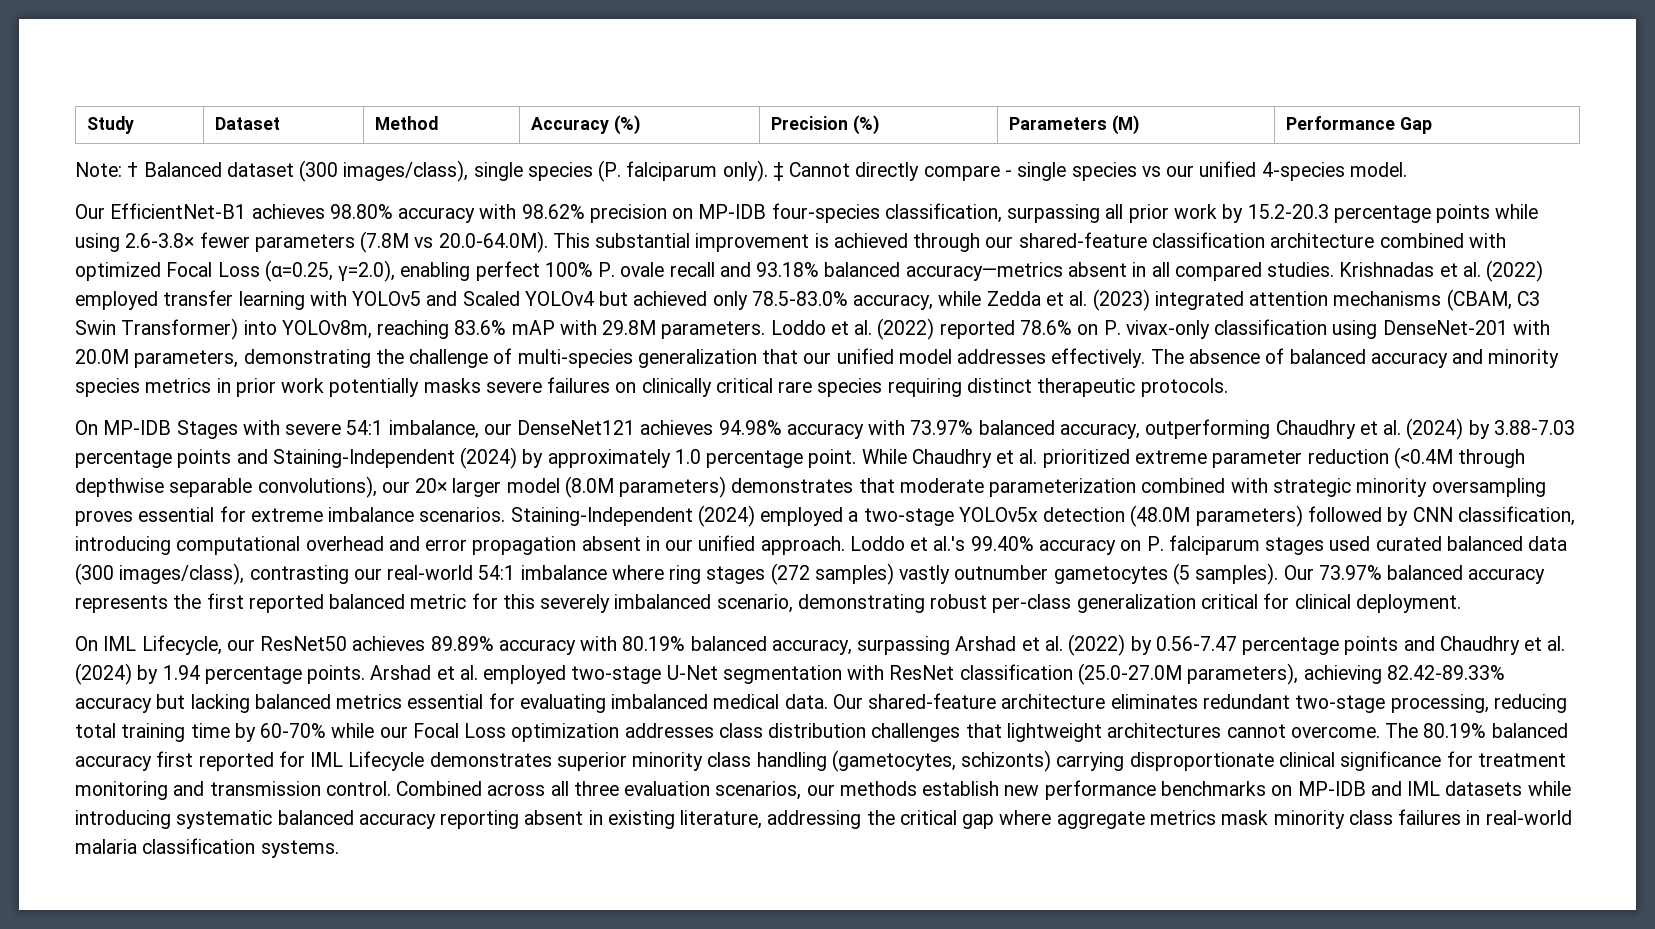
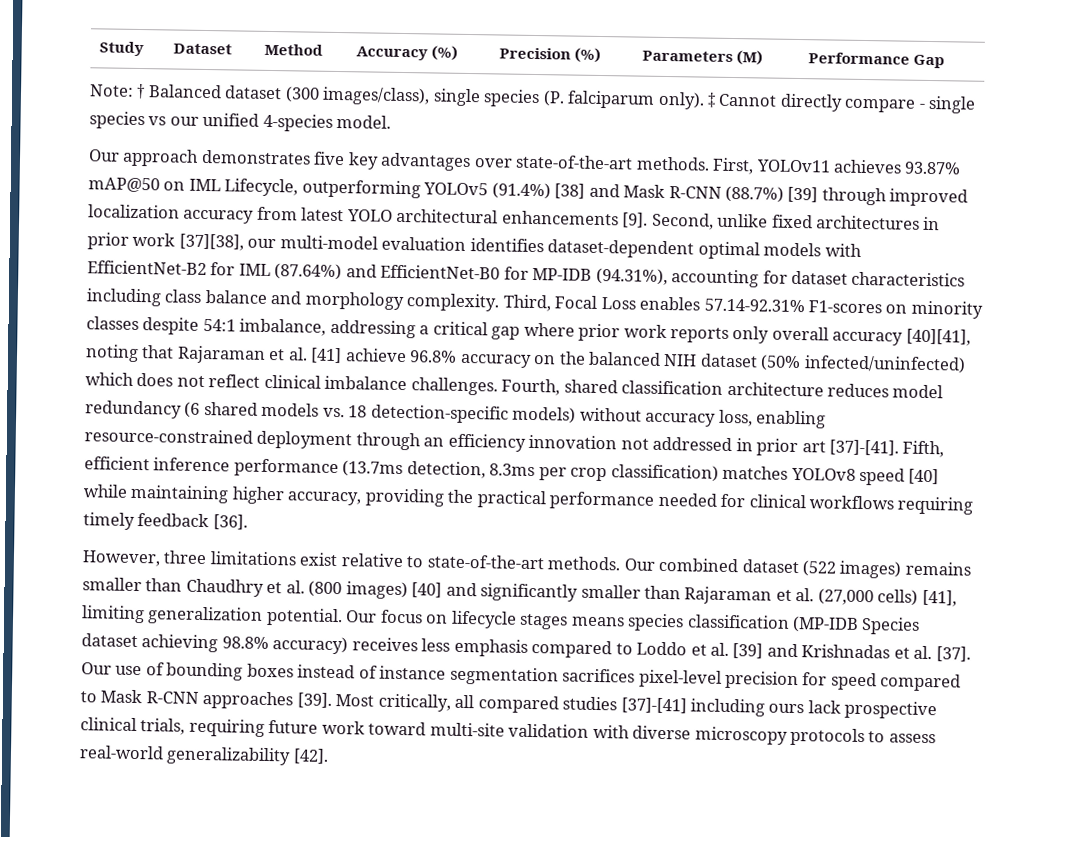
[110,203,1539,223] [75,231,1506,253] [75,260,1544,282] [75,289,1540,311] [75,318,1550,340] [75,348,1560,368] [75,377,1228,397] [75,418,1575,440] [75,447,1526,469] [75,476,1546,498] [75,505,1575,527] [75,535,1568,555] [75,563,1546,585] [75,593,1461,613] [75,634,1566,656] [75,663,1505,685] [75,693,1567,713] [75,723,1568,742] [75,750,1566,772] [75,780,1571,800] [75,809,1572,829] [75,838,339,858] EfficientNet-B1 achieves 98.80% accuracy with 98.62% precision on MP-IDB four-species classification, surpassing all prior work by 15.2-20.3 percentage points while using 2.6-3.8× fewer parameters (7.8M vs 20.0-64.0M). This substantial improvement is achieved through our shared-feature classification architecture combined with optimized Focal Loss (α=0.25, γ=2.0), enabling perfect 100% P. ovale recall and 93.18% balanced accuracy—metrics absent in all compared studies. Krishnadas et al. (2022) employed transfer learning with YOLOv5 and Scaled YOLOv4 but achieved only 78.5-83.0% accuracy, while Zedda et al. (2023) integrated attention mechanisms (CBAM, C3 Swin Transformer) into YOLOv8m, reaching 83.6% mAP with 29.8M parameters. Loddo et al. (2022) reported 78.6% on P. vivax-only classification using DenseNet-201 with 20.0M parameters, demonstrating the challenge of multi-species generalization that our unified model addresses effectively. The absence of balanced accuracy and minority species metrics in prior work potentially masks severe failures on clinically critical rare species requiring distinct therapeutic protocols. // On MP-IDB Stages with severe 54:1 imbalance, our DenseNet121 achieves 94.98% accuracy with 73.97% balanced accuracy, outperforming Chaudhry et al. (2024) by 3.88-7.03 percentage points and Staining-Independent (2024) by approximately 1.0 percentage point. While Chaudhry et al. prioritized extreme parameter reduction (<0.4M through depthwise separable convolutions), our 20× larger model (8.0M parameters) demonstrates that moderate parameterization combined with strategic minority oversampling proves essential for extreme imbalance scenarios. Staining-Independent (2024) employed a two-stage YOLOv5x detection (48.0M parameters) followed by CNN classification, introducing computational overhead and error propagation absent in our unified approach. Loddo et al.'s 99.40% accuracy on P. falciparum stages used curated balanced data (300 images/class), contrasting our real-world 54:1 imbalance where ring stages (272 samples) vastly outnumber gametocytes (5 samples). Our 73.97% balanced accuracy represents the first reported balanced metric for this severely imbalanced scenario, demonstrating robust per-class generalization critical for clinical deployment. // On IML Lifecycle, our ResNet50 achieves 89.89% accuracy with 80.19% balanced accuracy, surpassing Arshad et al. (2022) by 0.56-7.47 percentage points and Chaudhry et al. (2024) by 1.94 percentage points. Arshad et al. employed two-stage U-Net segmentation with ResNet classification (25.0-27.0M parameters), achieving 82.42-89.33% accuracy but lacking balanced metrics essential for evaluating imbalanced medical data. Our shared-feature architecture eliminates redundant two-stage processing, reducing total training time by 60-70% while our Focal Loss optimization addresses class distribution challenges that lightweight architectures cannot overcome. The 80.19% balanced accuracy first reported for IML Lifecycle demonstrates superior minority class handling (gametocytes, schizonts) carrying disproportionate clinical significance for treatment monitoring and transmission control. Combined across all three evaluation scenarios, our methods establish new performance benchmarks on MP-IDB and IML datasets while introducing systematic balanced accuracy reporting absent in existing literature, addressing the critical gap where aggregate metrics mask minority class failures in real-world malaria classification systems. -> [122,148,962,175] [88,177,969,207] [88,204,941,231] [87,232,862,260] [87,260,966,288] [86,288,983,319] [86,316,971,346] [85,344,966,374] [85,372,944,399] [85,400,827,429] [84,428,945,458] [84,456,940,486] [83,484,974,515] [83,512,248,530] [82,550,971,579] [82,577,957,607] [81,605,921,635] [81,633,971,662] [81,662,962,692] [80,689,938,720] [80,717,936,747] [79,745,329,766] approach demonstrates five key advantages over state-of-the-art methods. First, YOLOv11 achieves 93.87% mAP@50 on IML Lifecycle, outperforming YOLOv5 (91.4%) [38] and Mask R-CNN (88.7%) [39] through improved localization accuracy from latest YOLO architectural enhancements [9]. Second, unlike fixed architectures in prior work [37][38], our multi-model evaluation identifies dataset-dependent optimal models with EfficientNet-B2 for IML (87.64%) and EfficientNet-B0 for MP-IDB (94.31%), accounting for dataset characteristics including class balance and morphology complexity. Third, Focal Loss enables 57.14-92.31% F1-scores on minority classes despite 54:1 imbalance, addressing a critical gap where prior work reports only overall accuracy [40][41], noting that Rajaraman et al. [41] achieve 96.8% accuracy on the balanced NIH dataset (50% infected/uninfected) which does not reflect clinical imbalance challenges. Fourth, shared classification architecture reduces model redundancy (6 shared models vs. 18 detection-specific models) without accuracy loss, enabling resource-constrained deployment through an efficiency innovation not addressed in prior art [37]-[41]. Fifth, efficient inference performance (13.7ms detection, 8.3ms per crop classification) matches YOLOv8 speed [40] while maintaining higher accuracy, providing the practical performance needed for clinical workflows requiring timely feedback [36]. // However, three limitations exist relative to state-of-the-art methods. Our combined dataset (522 images) remains smaller than Chaudhry et al. (800 images) [40] and significantly smaller than Rajaraman et al. (27,000 cells) [41], limiting generalization potential. Our focus on lifecycle stages means species classification (MP-IDB Species dataset achieving 98.8% accuracy) receives less emphasis compared to Loddo et al. [39] and Krishnadas et al. [37]. Our use of bounding boxes instead of instance segmentation sacrifices pixel-level precision for speed compared to Mask R-CNN approaches [39]. Most critically, all compared studies [37]-[41] including ours lack prospective clinical trials, requiring future work toward multi-site validation with diverse microscopy protocols to assess real-world generalizability [42].

